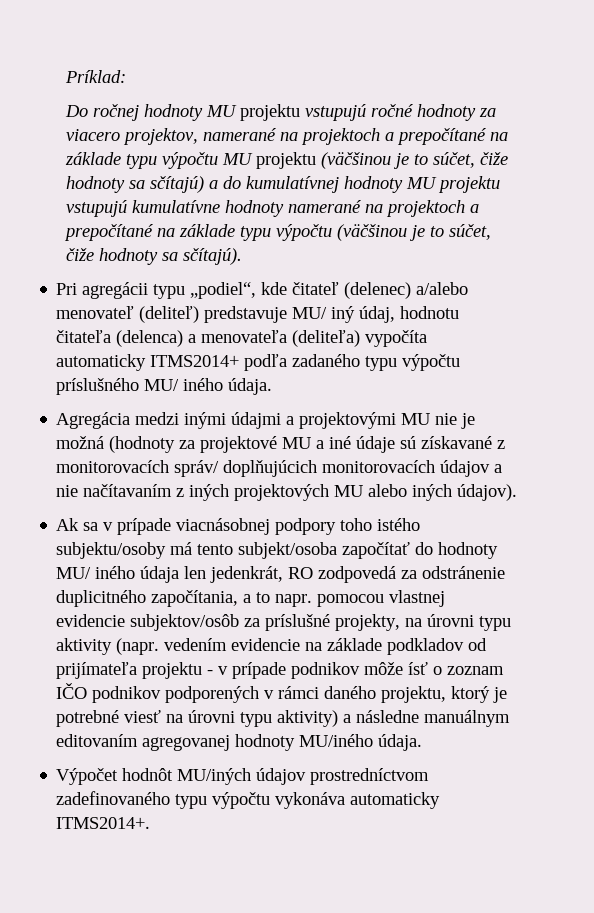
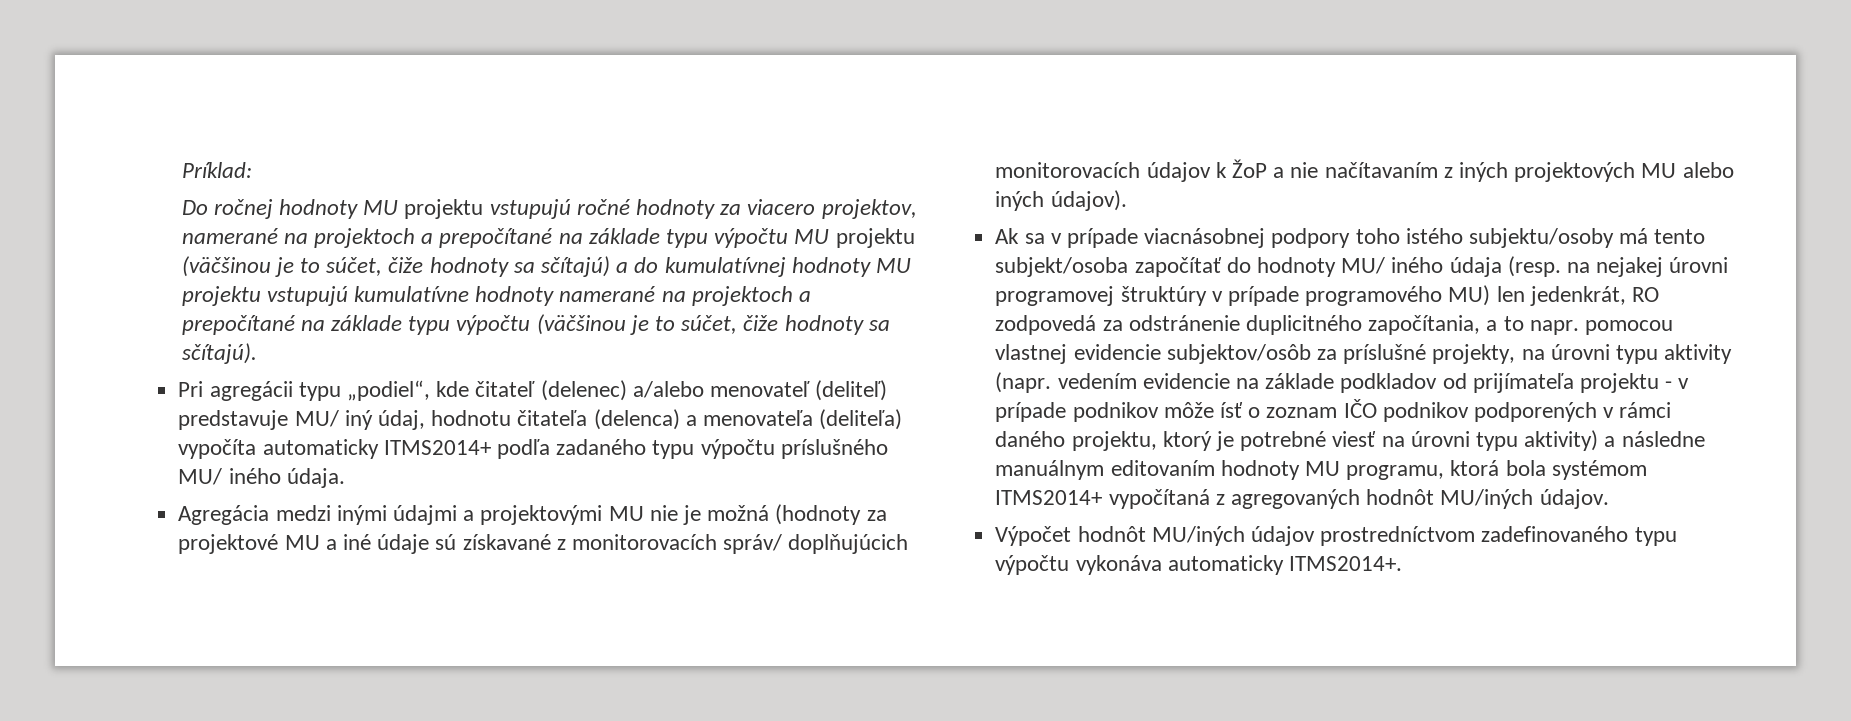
(491, 468) none -> [1215,159,1267,178] k ŽoP
(180, 574) none -> [1507,256,1729,277] [995,285,1491,306] (resp. na nejakej úrovni programovej štruktúry v prípade programového MU)
[142,734,423,751] agregovanej hodnoty MU/iného údaja. -> [1220,460,1647,480] [995,489,1609,509] hodnoty MU programu, ktorá bola systémom ITMS2014+ vypočítaná z agregovaných hodnôt MU/iných údajov.

